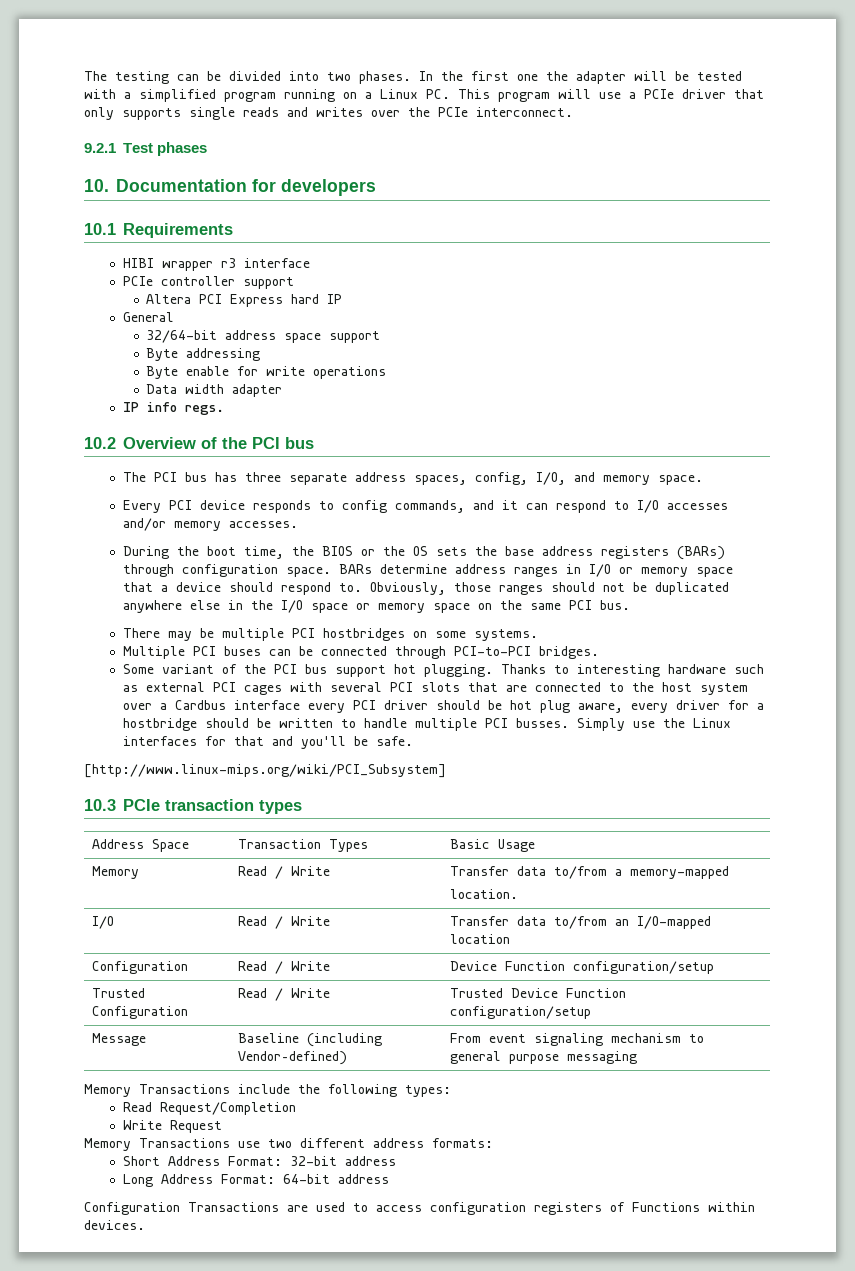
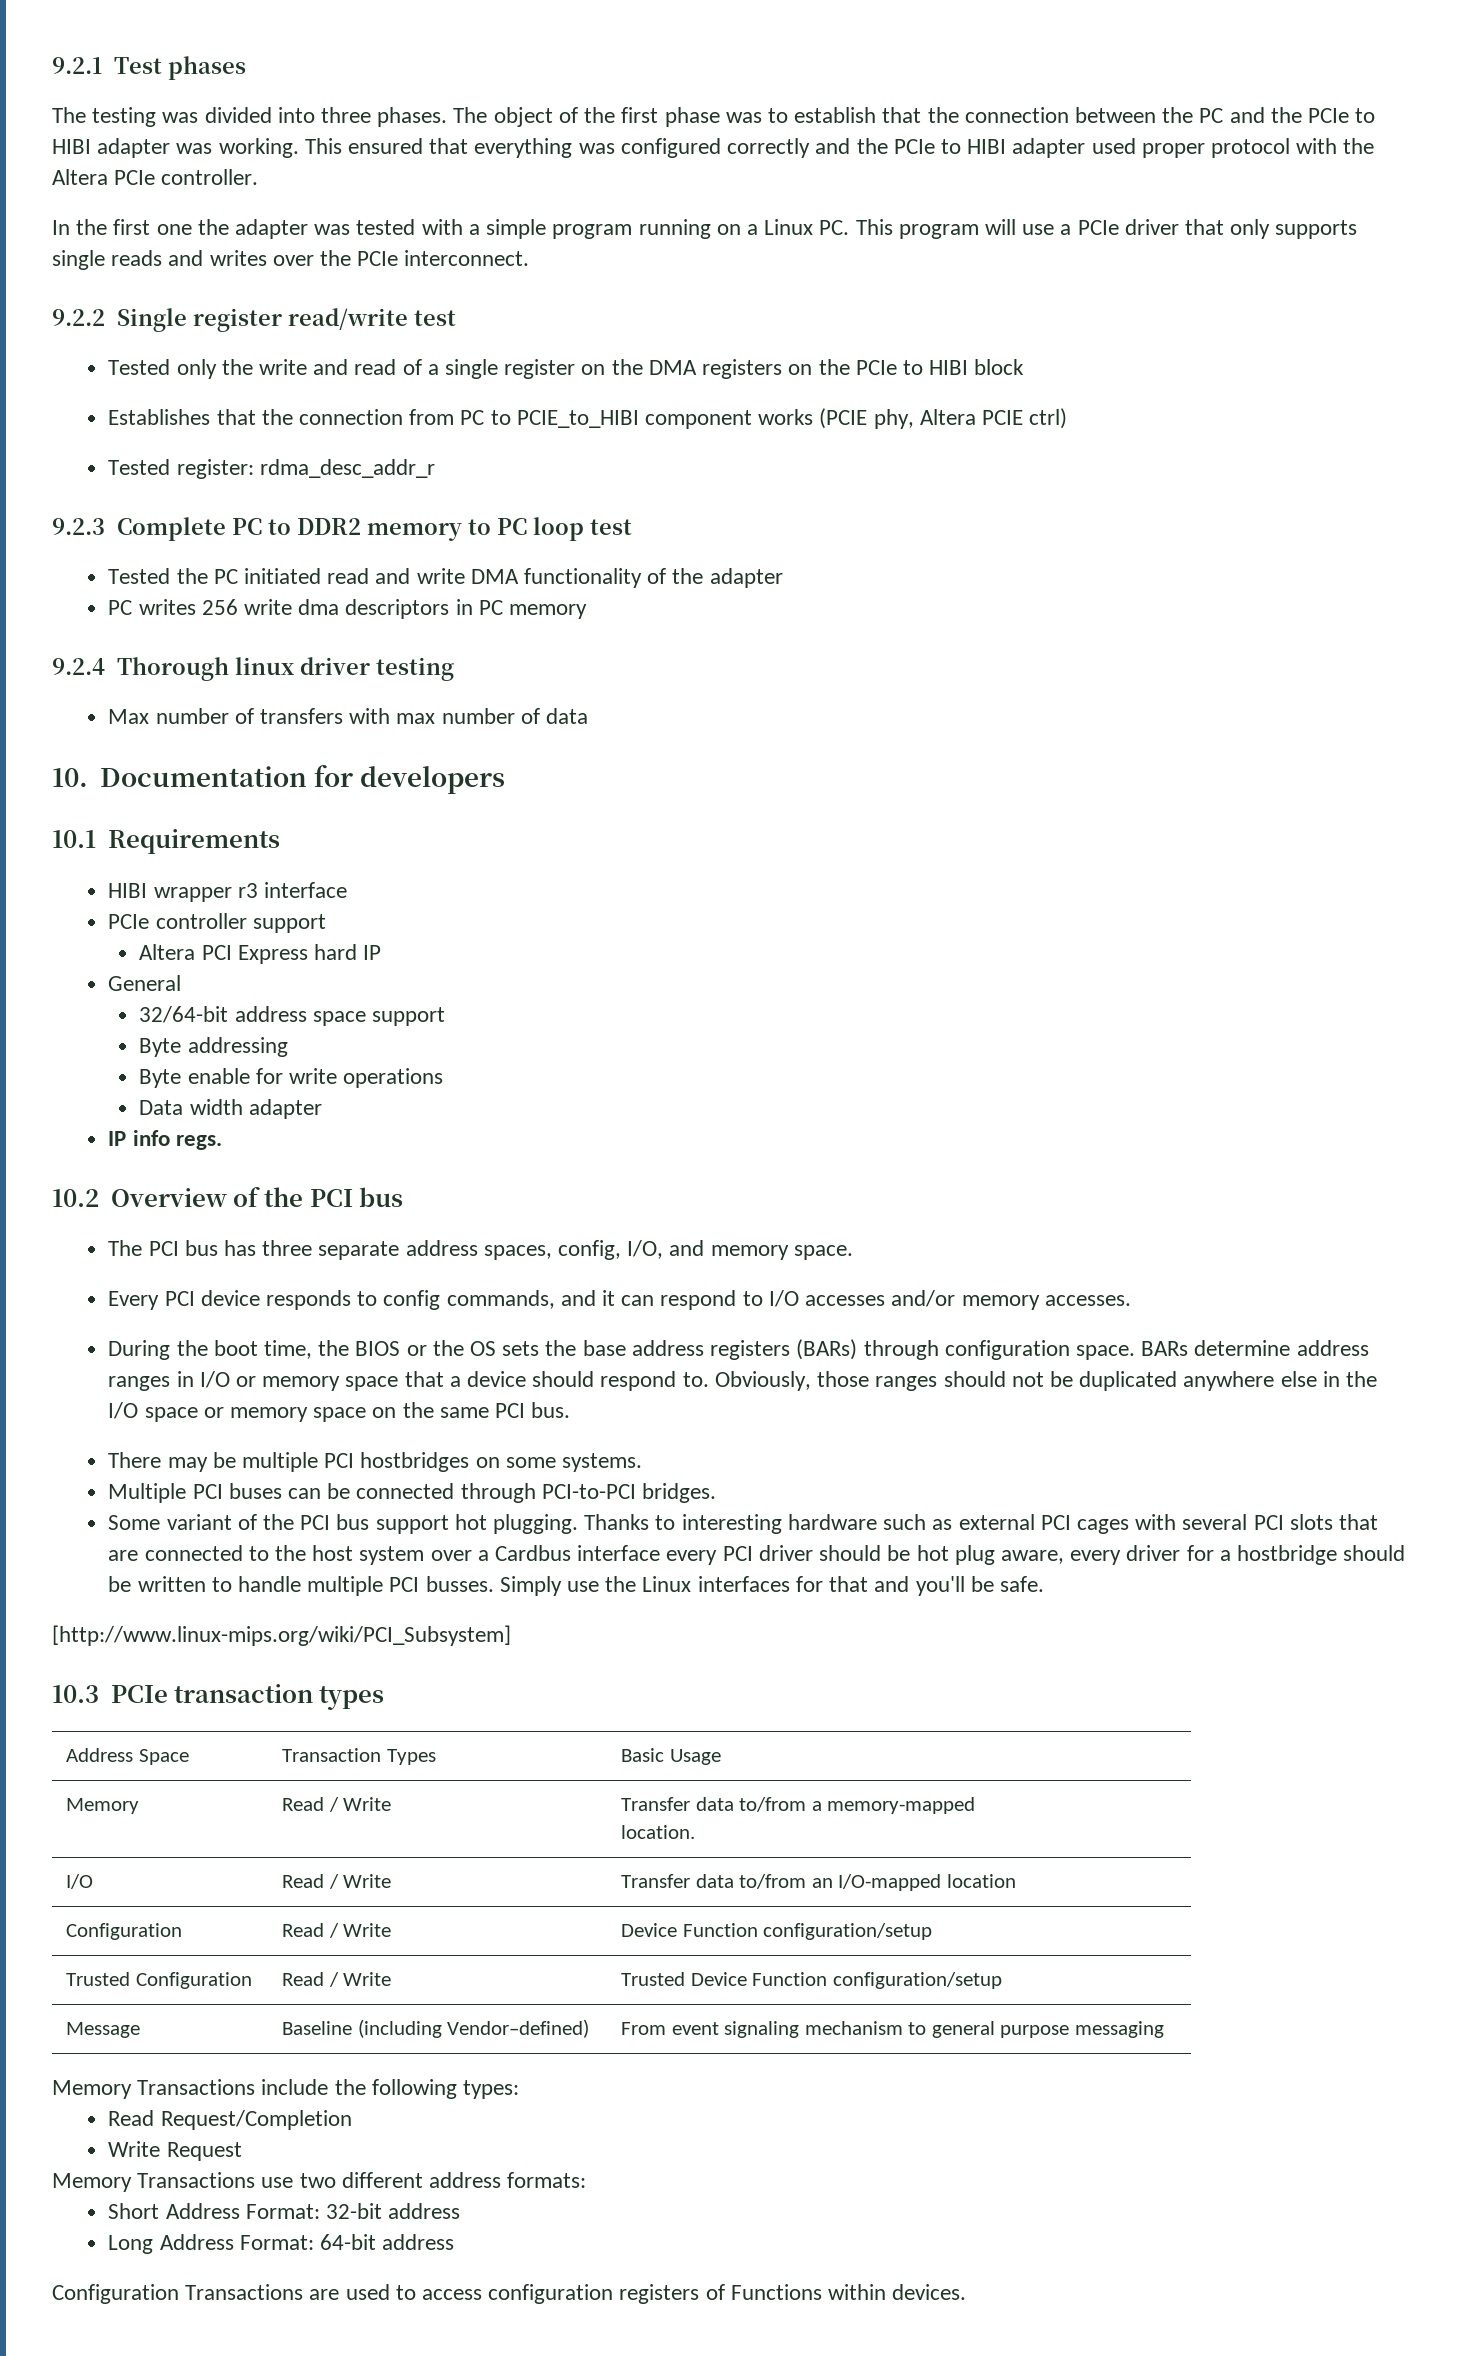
[84,71,411,84] The testing can be divided into two phases. -> [52,56,246,80] [52,107,1376,127] [52,138,1375,158] [52,169,259,185] 9.2.1 Test phases // The testing was divided into three phases. The object of the first phase was to establish that the connection between the PC and the PCIe to HIBI adapter was working. This ensured that everything was configured correctly and the PCIe to HIBI adapter used proper protocol with the Altera PCIe controller. //
[634,71,689,81] will be -> [314,224,351,235] was
[139,89,216,102] simplified -> [486,219,547,239] simple
[84,142,208,156] 9.2.1 Test phases -> [52,308,456,332] [108,359,1025,379] [108,408,1068,429] [108,459,435,479] [52,517,632,541] [108,568,783,588] [108,599,588,619] [52,657,454,681] [108,708,589,724] 9.2.2 Single register read/write test // Tested only the write and read of a single register on the DMA registers on the PCIe to HIBI block // Establishes that the connection from PC to PCIE_to_HIBI component works (PCIE phy, Altera PCIE ctrl) // Tested register: rdma_desc_addr_r // 9.2.3 Complete PC to DDR2 memory to PC loop test // Tested the PC initiated read and write DMA functionality of the adapter // PC writes 256 write dma descriptors in PC memory // 9.2.4 Thorough linux driver testing // Max number of transfers with max number of data

